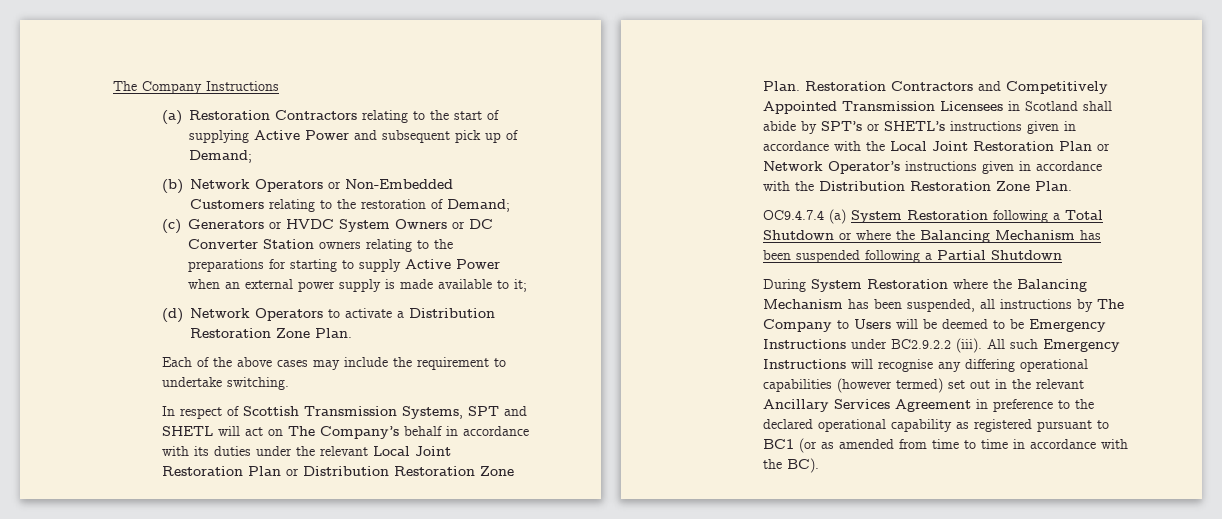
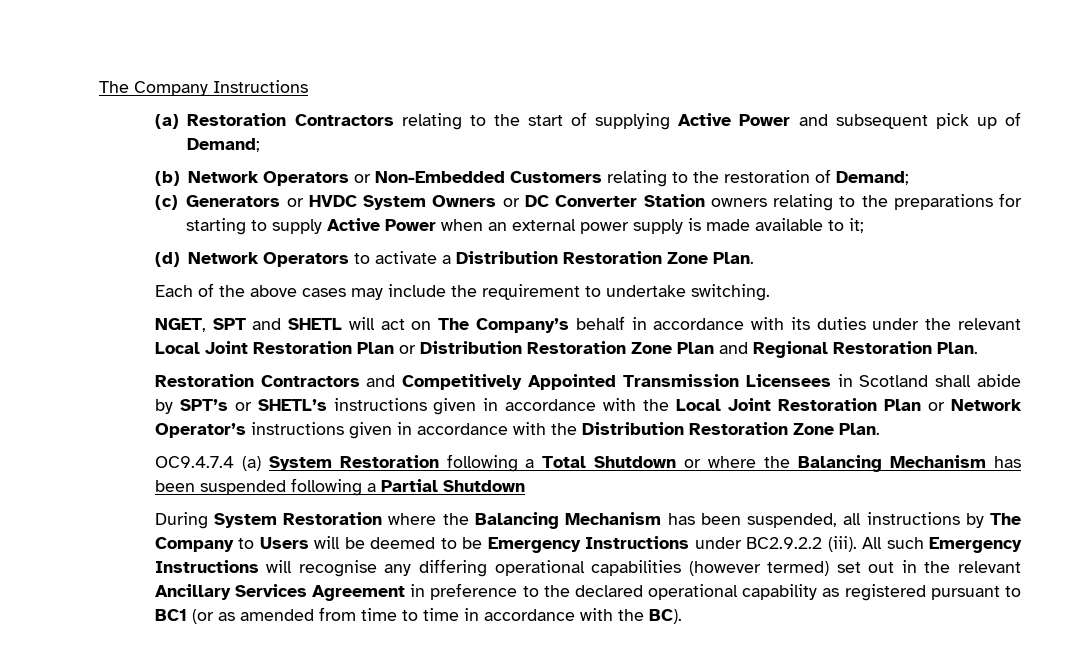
[162,406,464,419] In respect of Scottish Transmission Systems, -> [154,318,206,332] NGET,
[763,81,801,91] Plan. -> [676,341,978,358] Plan and Regional Restoration Plan. //

